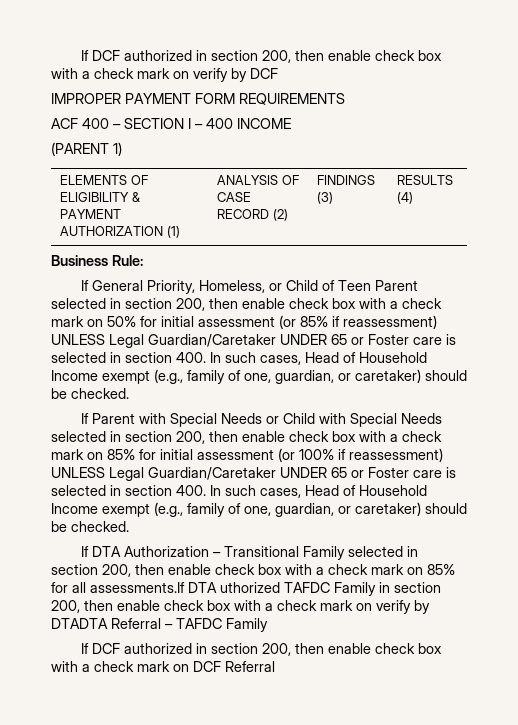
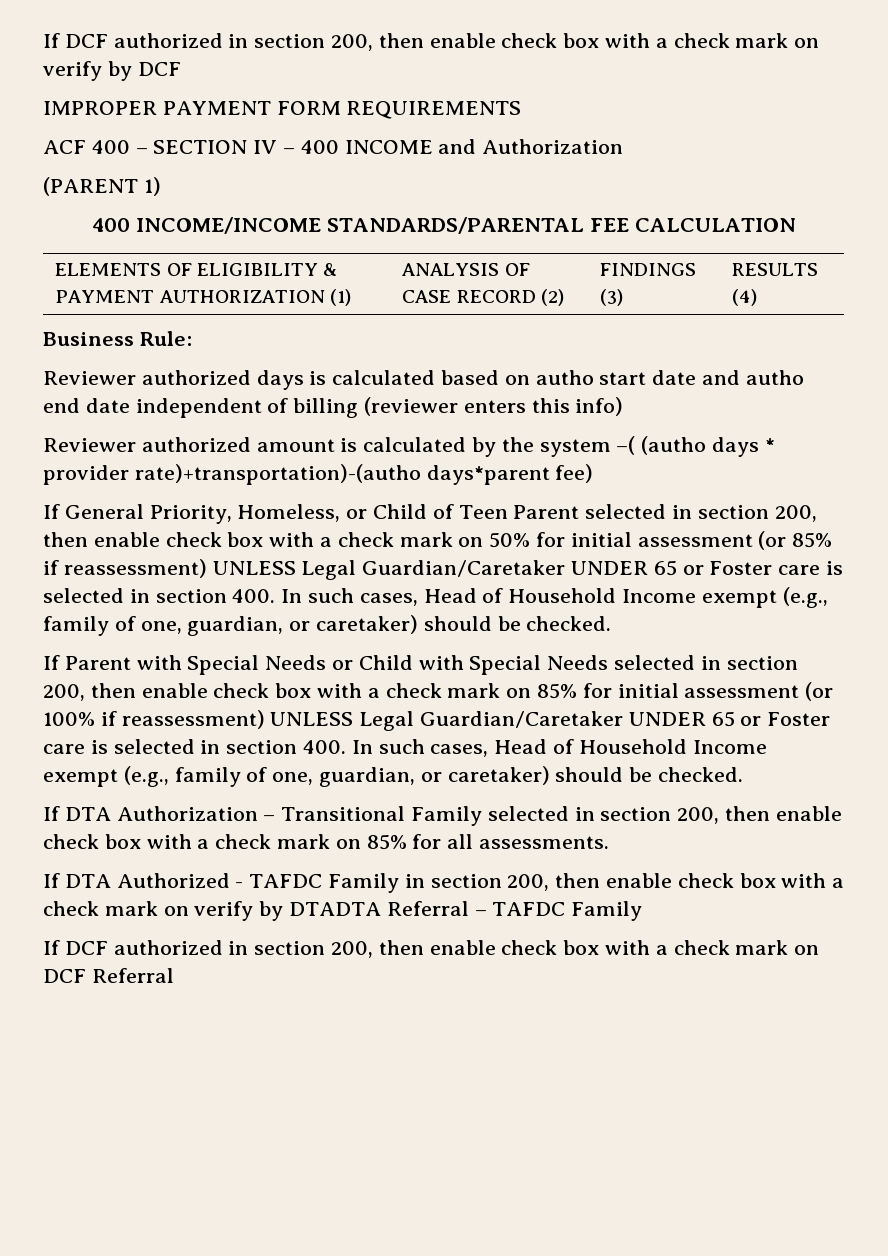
[188,118,191,129] I -> [253,140,278,154] IV
(291, 123) none -> [438,139,624,154] and Authorization
(122, 149) none -> [91,217,797,234] // 400 INCOME/INCOME STANDARDS/PARENTAL FEE CALCULATION
(143, 260) none -> [43,370,804,390] [43,397,624,418] [43,436,775,457] [43,464,594,485] // Reviewer authorized days is calculated based on autho start date and autho end date independent of billing (reviewer enters this info) // Reviewer authorized amount is calculated by the system –( (autho days * provider rate)+transportation)-(autho days*parent fee)
[90,582,280,593] assessments.If DTA uthorized -> [479,836,610,849] [43,873,244,888] assessments. // If DTA Authorized -

